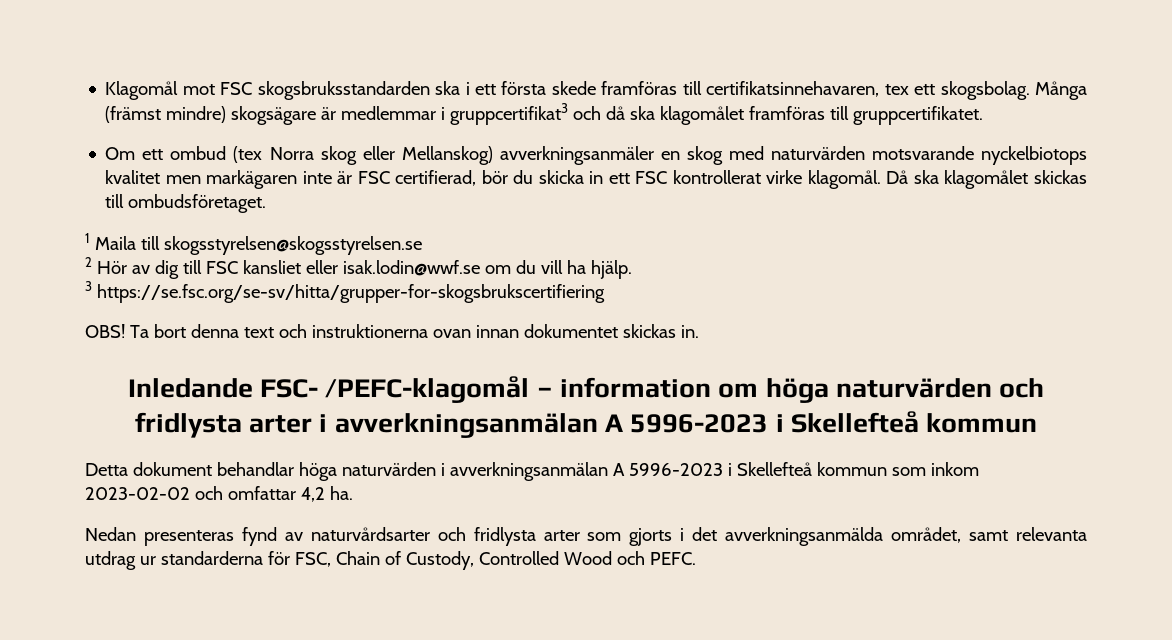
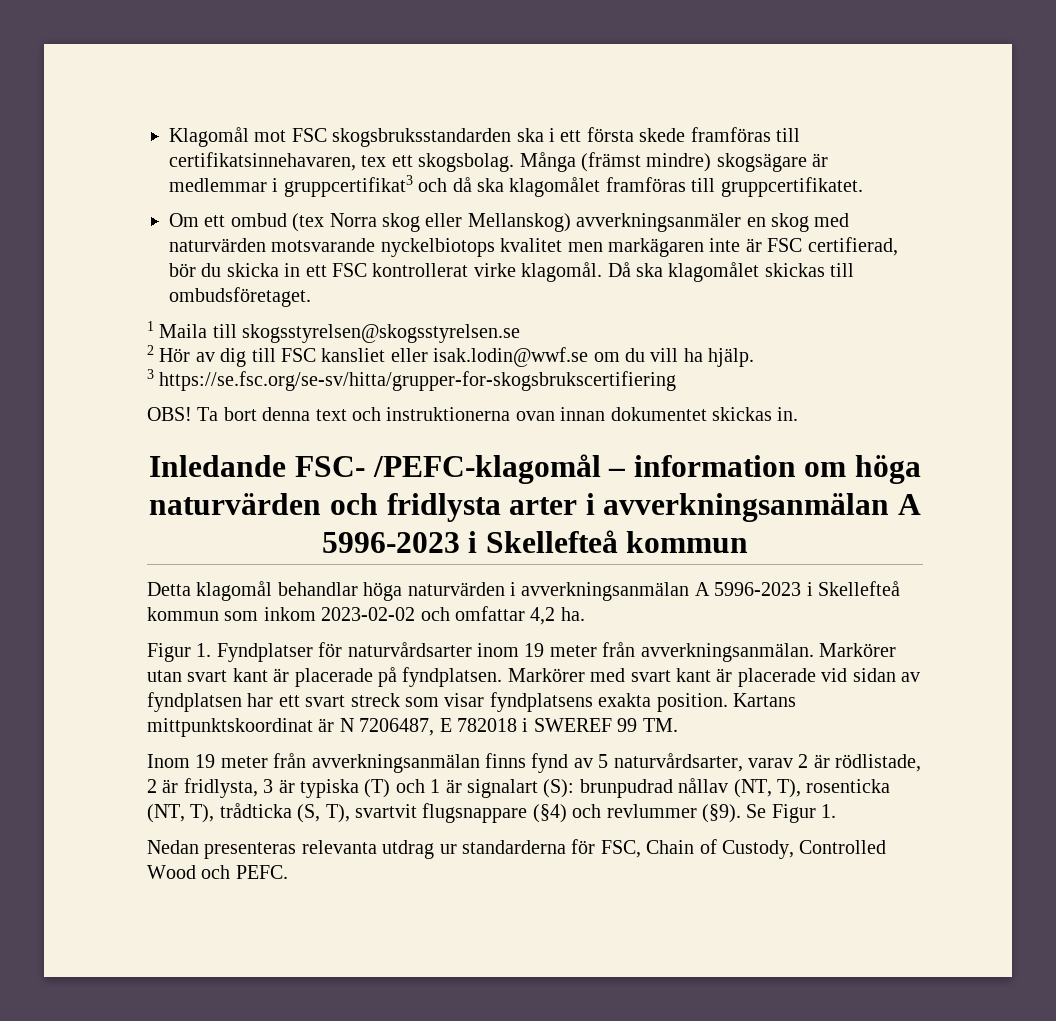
[132,462,212,476] dokument -> [196,581,273,601] klagomål
[85,527,1009,546] Nedan presenteras fynd av naturvårdsarter och fridlysta arter som gjorts i det avverkningsanmälda området, samt -> [147,642,896,662] [147,667,920,687] [147,692,796,712] [147,718,678,737] [147,753,922,773] [147,778,891,798] [147,803,837,823] [147,840,297,859] Figur 1. Fyndplatser för naturvårdsarter inom 19 meter från avverkningsanmälan. Markörer utan svart kant är placerade på fyndplatsen. Markörer med svart kant är placerade vid sidan av fyndplatsen har ett svart streck som visar fyndplatsens exakta position. Kartans mittpunktskoordinat är N 7206487, E 782018 i SWEREF 99 TM. // Inom 19 meter från avverkningsanmälan finns fynd av 5 naturvårdsarter, varav 2 är rödlistade, 2 är fridlysta, 3 är typiska (T) och 1 är signalart (S): brunpudrad nållav (NT, T), rosenticka (NT, T), trådticka (S, T), svartvit flugsnappare (§4) och revlummer (§9). Se Figur 1. // Nedan presenteras

